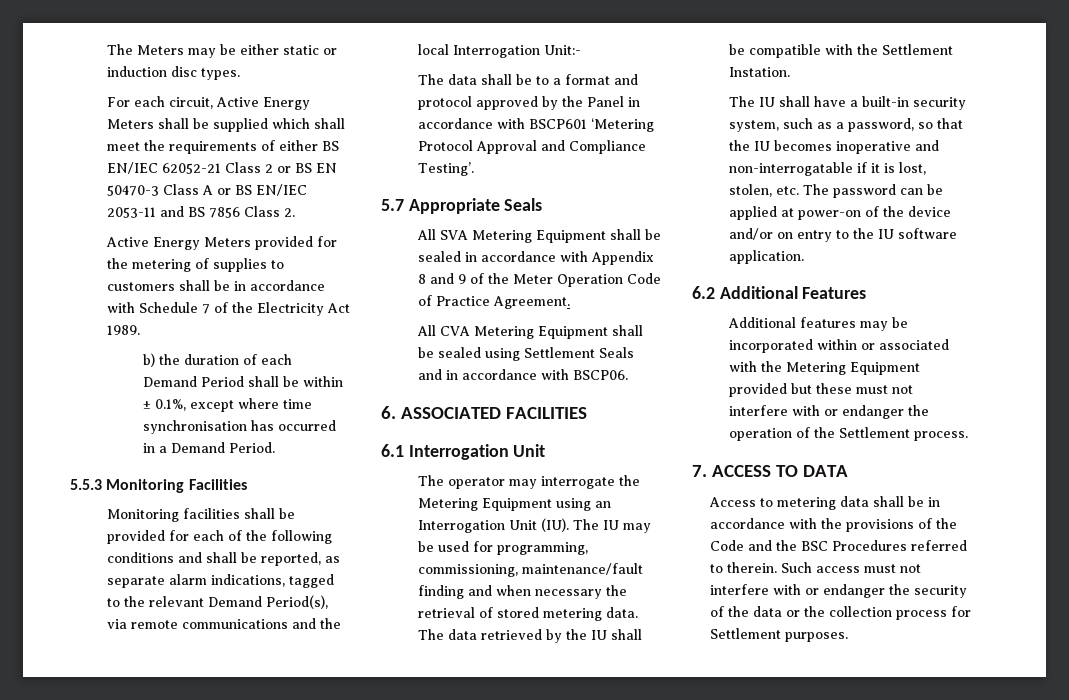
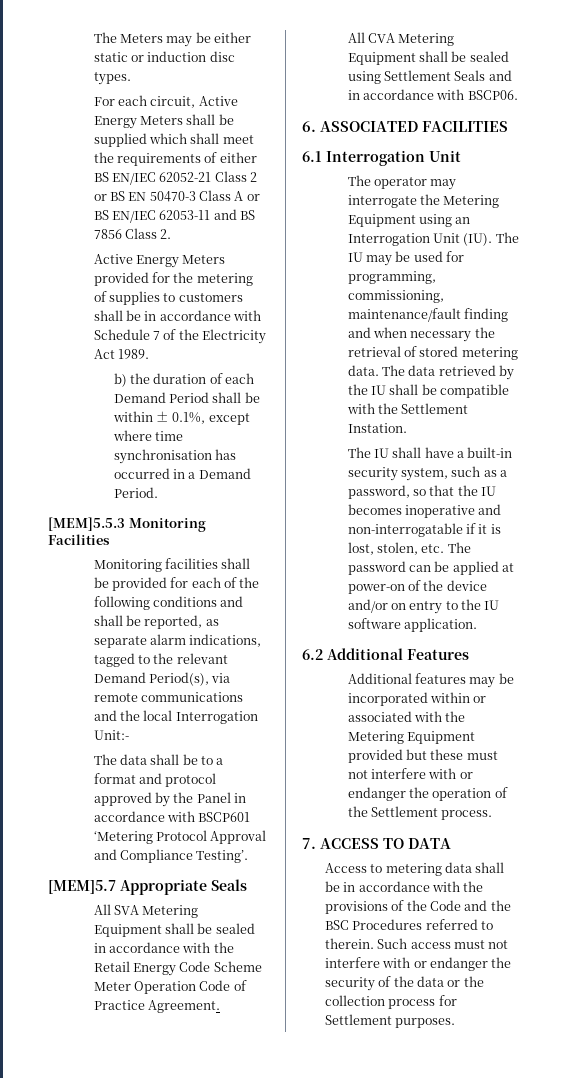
[106,207,156,218] 2053-11 -> [159,210,211,220] 62053-11
[70,479,102,490] 5.5.3 -> [48,517,125,531] [MEM]5.5.3
[381,199,404,211] 5.7 -> [48,880,116,894] [MEM]5.7
[590,251,654,265] [417,273,509,284] Appendix 8 and 9 of the -> [213,942,234,953] [93,961,262,976] the Retail Energy Code Scheme

